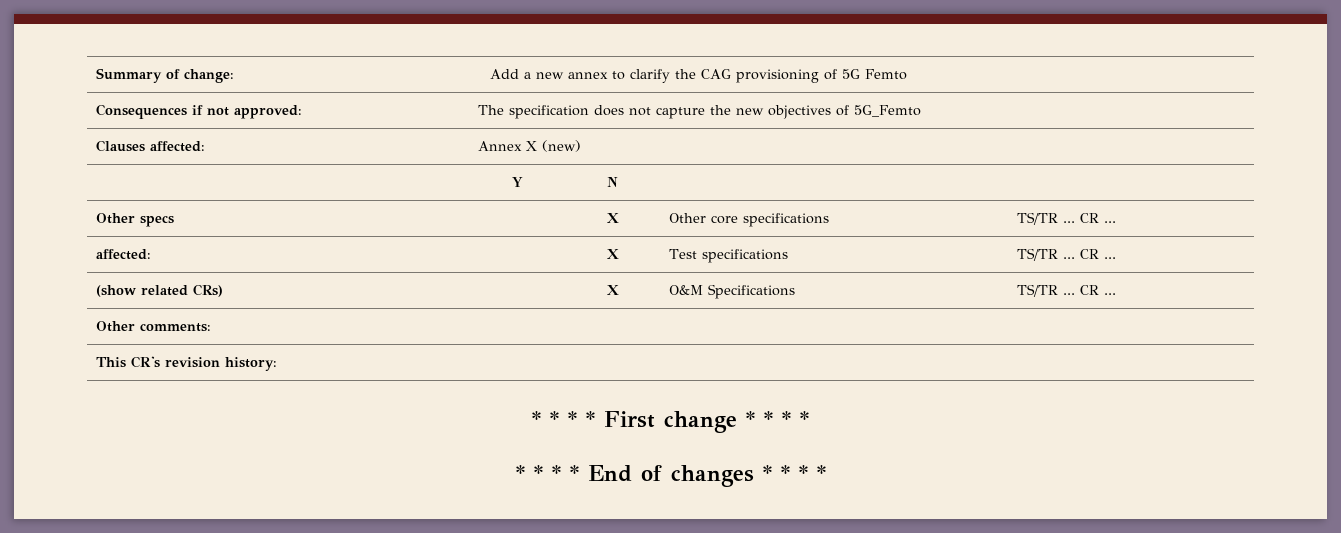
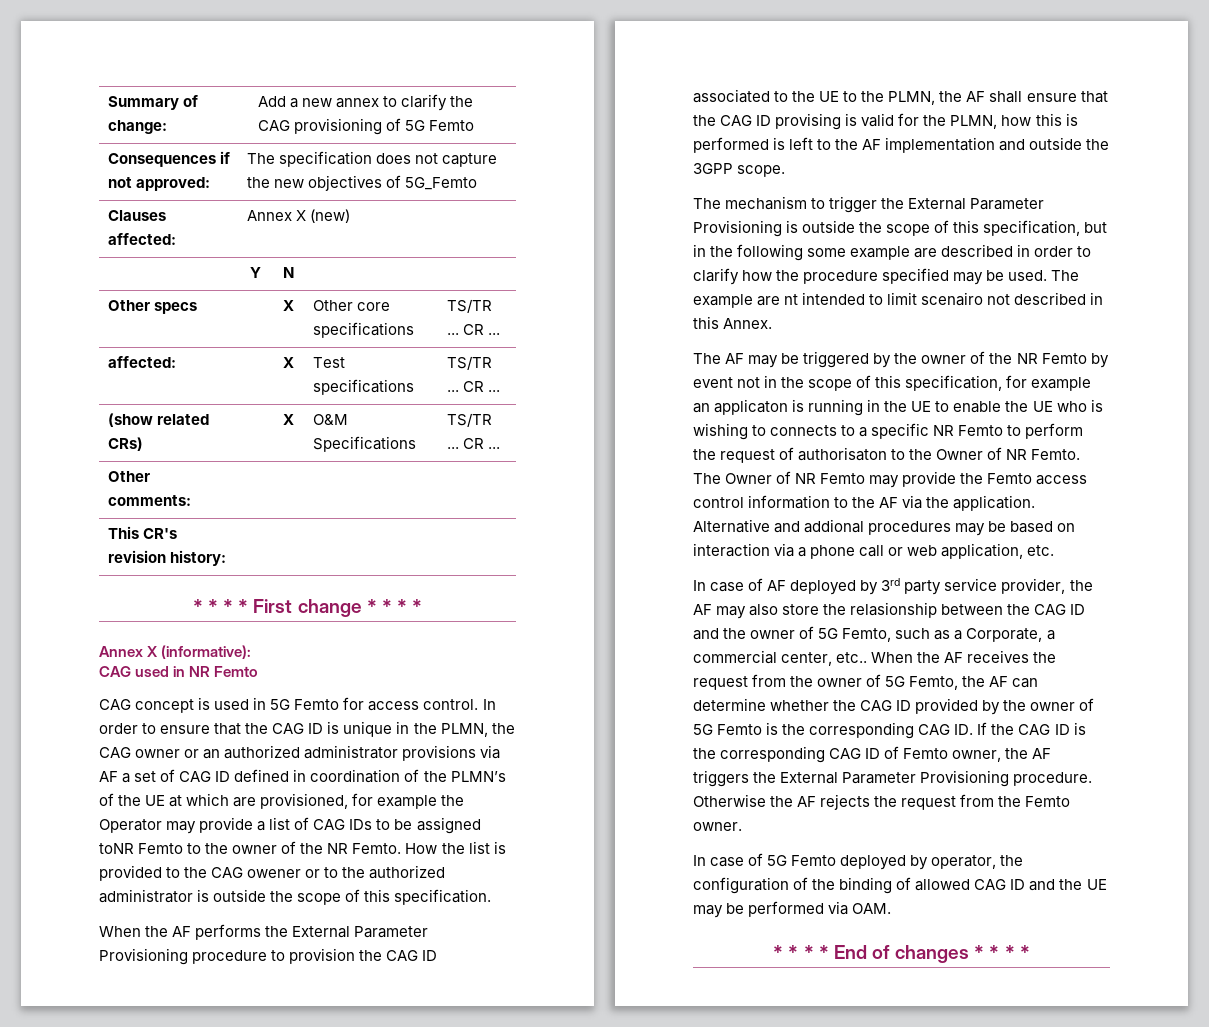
(809, 419) none -> [99,645,252,659] [99,666,259,677] [99,697,496,713] [99,721,515,737] [99,745,501,761] [99,769,506,783] [99,793,465,809] [99,817,481,834] [99,841,506,854] [99,865,446,881] [99,889,492,905] [99,924,429,940] [99,948,438,965] [693,89,1108,105] [693,113,1078,130] [693,137,1110,153] [693,163,786,177] [693,196,1045,213] [693,220,1108,237] [693,244,1092,261] [693,268,1080,285] [693,292,1104,308] [693,316,773,329] [693,351,1109,368] [693,375,1092,391] [693,399,1103,416] [693,423,1084,440] [693,447,1081,463] [693,471,1088,488] [693,495,1036,511] [693,519,1076,536] [693,543,1055,559] [693,578,1093,595] [693,602,1086,619] [693,626,1055,642] [693,650,1057,666] [693,674,1039,690] [693,698,1095,715] [693,722,1086,739] [693,746,1052,763] [693,770,1093,787] [693,794,1071,810] [693,822,742,831] [693,853,1024,870] [693,877,1107,894] [693,901,892,918] // Annex X (informative): // CAG used in NR Femto // CAG concept is used in 5G Femto for access control. In order to ensure that the CAG ID is unique in the PLMN, the CAG owner or an authorized administrator provisions via AF a set of CAG ID defined in coordination of the PLMN’s of the UE at which are provisioned, for example the Operator may provide a list of CAG IDs to be assigned toNR Femto to the owner of the NR Femto. How the list is provided to the CAG owener or to the authorized administrator is outside the scope of this specification. // When the AF performs the External Parameter Provisioning procedure to provision the CAG ID associated to the UE to the PLMN, the AF shall ensure that the CAG ID provising is valid for the PLMN, how this is performed is left to the AF implementation and outside the 3GPP scope. // The mechanism to trigger the External Parameter Provisioning is outside the scope of this specification, but in the following some example are described in order to clarify how the procedure specified may be used. The example are nt intended to limit scenairo not described in this Annex. // The AF may be triggered by the owner of the NR Femto by event not in the scope of this specification, for example an applicaton is running in the UE to enable the UE who is wishing to connects to a specific NR Femto to perform the request of authorisaton to the Owner of NR Femto. The Owner of NR Femto may provide the Femto access control information to the AF via the application. Alternative and addional procedures may be based on interaction via a phone call or web application, etc. // In case of AF deployed by 3rd party service provider, the AF may also store the relasionship between the CAG ID and the owner of 5G Femto, such as a Corporate, a commercial center, etc.. When the AF receives the request from the owner of 5G Femto, the AF can determine whether the CAG ID provided by the owner of 5G Femto is the corresponding CAG ID. If the CAG ID is the corresponding CAG ID of Femto owner, the AF triggers the External Parameter Provisioning procedure. Otherwise the AF rejects the request from the Femto owner. // In case of 5G Femto deployed by operator, the configuration of the binding of allowed CAG ID and the UE may be performed via OAM.

